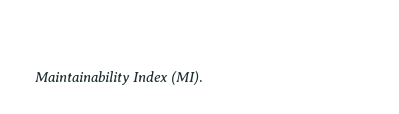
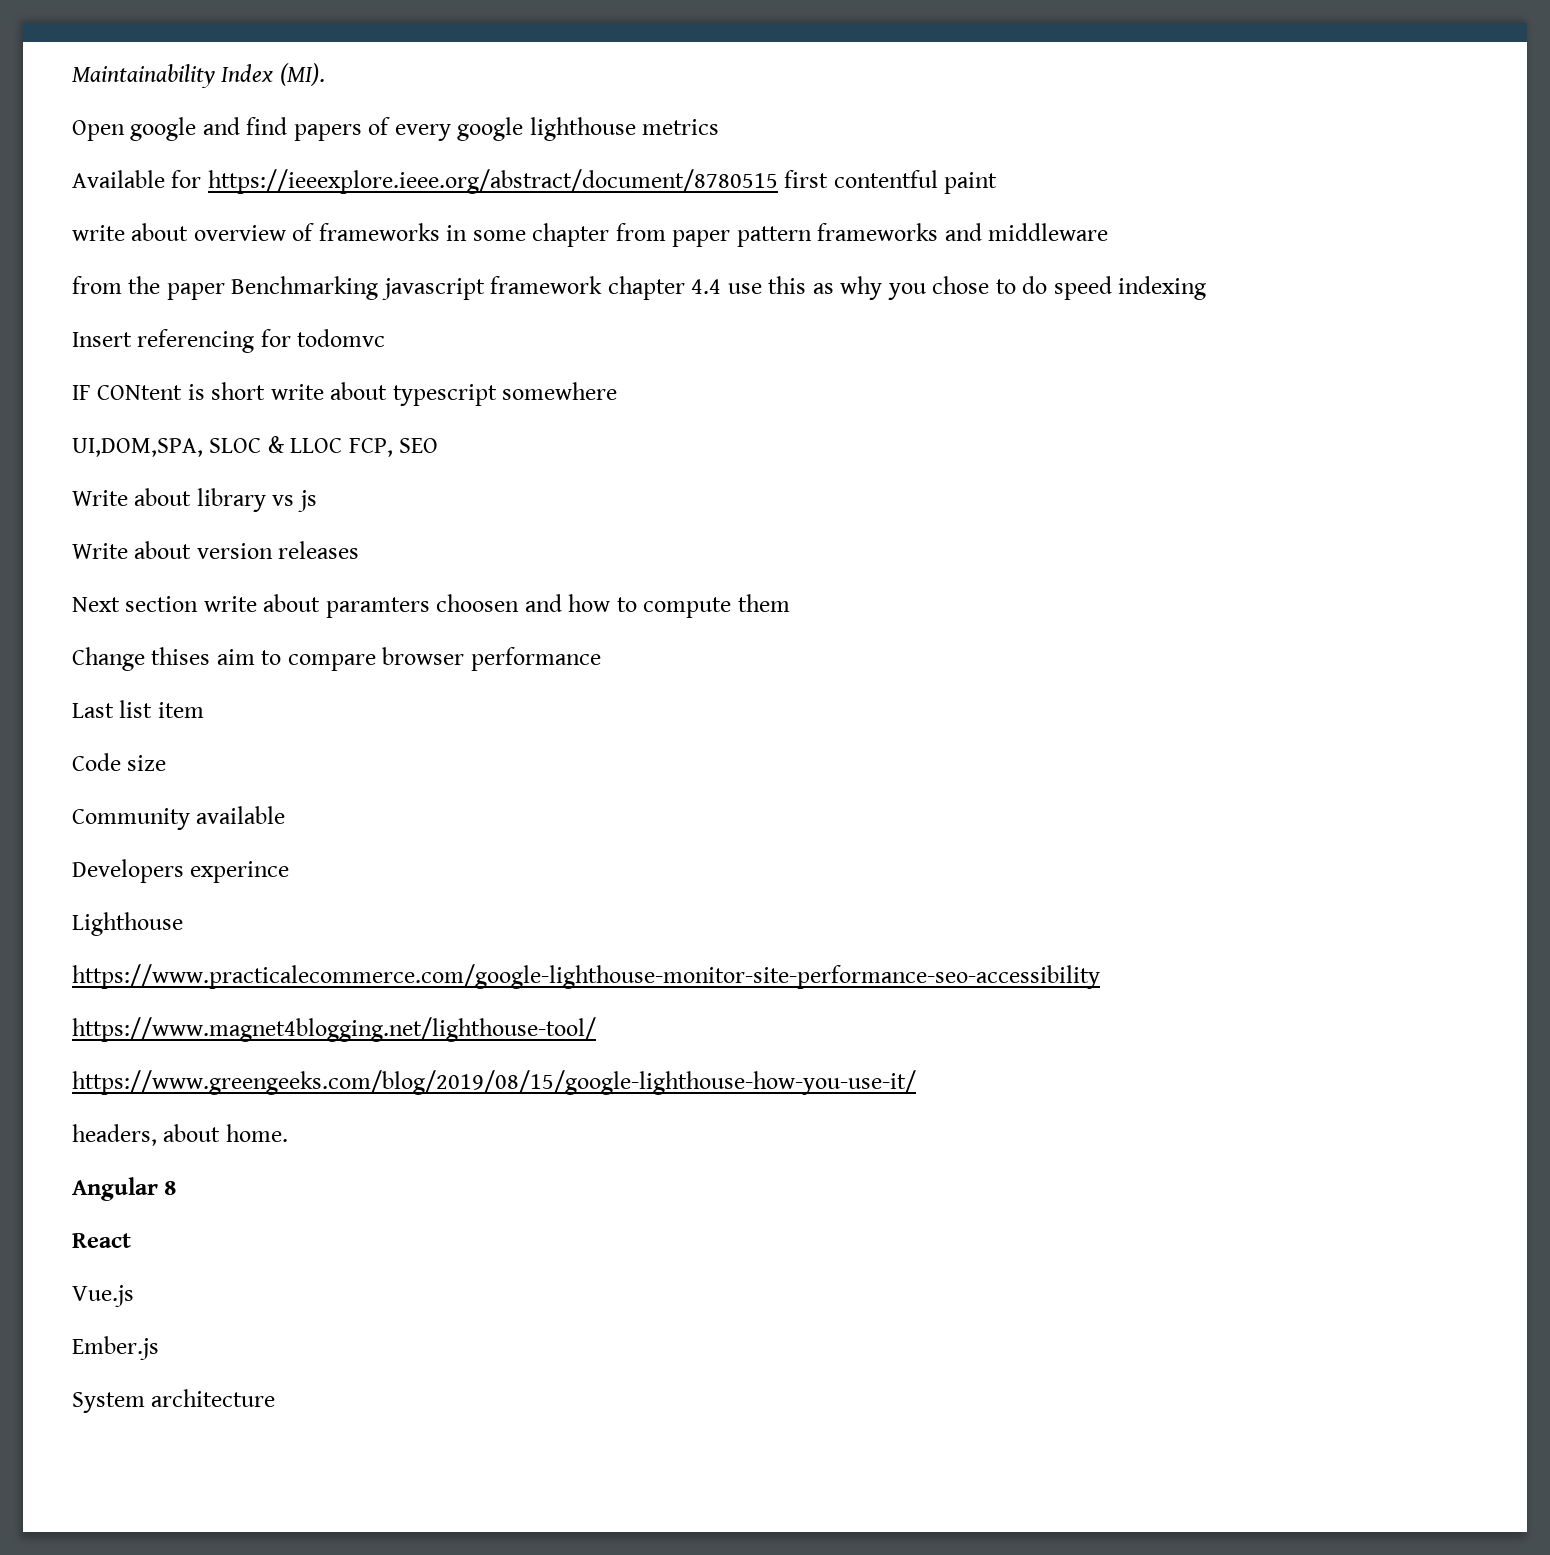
(202, 78) none -> [72,117,720,141] [72,169,998,194] [72,223,1109,247] [72,276,1207,300] [72,329,386,353] [72,382,618,406] [72,436,439,457] [72,488,317,512] [72,541,360,559] [72,594,790,618] [72,647,601,671] [72,700,204,718] [72,753,167,771] [72,806,286,830] [72,859,290,883] [72,912,183,936] [72,964,1100,989] [72,1017,596,1042] [72,1070,916,1095] [72,1124,288,1146] [72,1177,177,1201] [72,1233,131,1248] [72,1285,134,1307] [72,1336,159,1360] [72,1389,276,1413] // Open google and find papers of every google lighthouse metrics // Available for https://ieeexplore.ieee.org/abstract/document/8780515 first contentful paint // write about overview of frameworks in some chapter from paper pattern frameworks and middleware // from the paper Benchmarking javascript framework chapter 4.4 use this as why you chose to do speed indexing // Insert referencing for todomvc // IF CONtent is short write about typescript somewhere // UI,DOM,SPA, SLOC & LLOC FCP, SEO // Write about library vs js // Write about version releases // Next section write about paramters choosen and how to compute them // Change thises aim to compare browser performance // Last list item // Code size // Community available // Developers experince // Lighthouse // https://www.practicalecommerce.com/google-lighthouse-monitor-site-performance-seo-accessibility // https://www.magnet4blogging.net/lighthouse-tool/ // https://www.greengeeks.com/blog/2019/08/15/google-lighthouse-how-you-use-it/ // headers, about home. // Angular 8 // React // Vue.js // Ember.js // System architecture

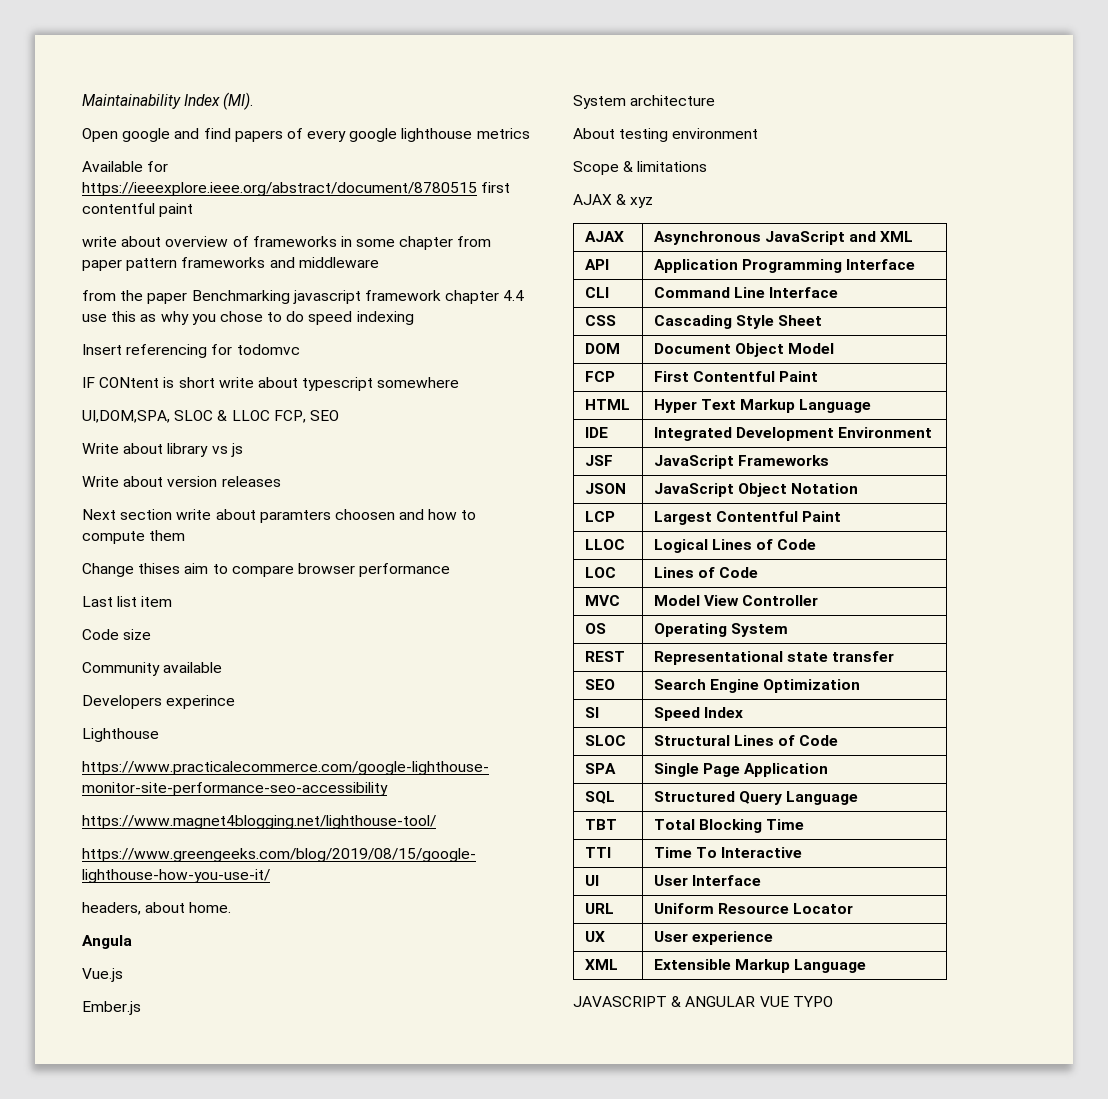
[72,1177,177,1201] [72,1233,131,1248] Angular 8 // React -> [82,935,132,949] Angula
(276, 1398) none -> [573,128,759,142] [573,161,708,175] [573,194,654,208] [584,231,624,242] [653,231,914,245] [584,259,609,270] [653,259,915,273] [584,287,609,298] [653,287,838,298] [584,315,616,326] [653,315,822,329] [584,343,620,354] [653,343,834,357] [584,371,615,382] [653,371,818,382] [584,399,630,410] [653,399,872,413] [584,427,608,438] [653,427,932,441] [584,455,613,466] [653,455,829,469] [584,483,626,494] [653,483,858,497] [584,511,615,522] [653,511,841,525] [584,539,625,550] [653,539,817,553] [584,567,616,578] [653,567,758,578] [584,595,620,606] [653,595,818,606] [584,623,606,634] [653,623,788,637] [584,651,625,662] [653,651,894,665] [584,679,615,690] [653,679,860,693] [584,707,599,718] [653,707,743,721] [584,735,626,746] [653,735,839,746] [584,763,616,774] [653,763,828,777] [584,791,615,804] [653,791,858,805] [584,819,617,830] [653,819,804,833] [584,847,611,858] [653,847,802,858] [584,875,599,886] [653,875,761,886] [584,903,614,914] [653,903,853,914] [584,931,605,942] [653,931,773,945] [584,959,618,970] [653,959,866,973] [573,996,833,1007] // About testing environment // Scope & limitations // AJAX & xyz // AJAX | Asynchronous JavaScript and XML // API | Application Programming Interface // CLI | Command Line Interface // CSS | Cascading Style Sheet // DOM | Document Object Model // FCP | First Contentful Paint // HTML | Hyper Text Markup Language // IDE | Integrated Development Environment // JSF | JavaScript Frameworks // JSON | JavaScript Object Notation // LCP | Largest Contentful Paint // LLOC | Logical Lines of Code // LOC | Lines of Code // MVC | Model View Controller // OS | Operating System // REST | Representational state transfer // SEO | Search Engine Optimization // SI | Speed Index // SLOC | Structural Lines of Code // SPA | Single Page Application // SQL | Structured Query Language // TBT | Total Blocking Time // TTI | Time To Interactive // UI | User Interface // URL | Uniform Resource Locator // UX | User experience // XML | Extensible Markup Language // JAVASCRIPT & ANGULAR VUE TYPO

